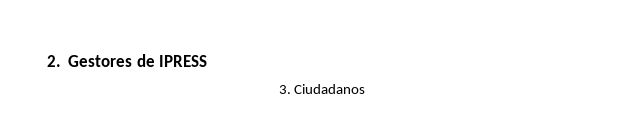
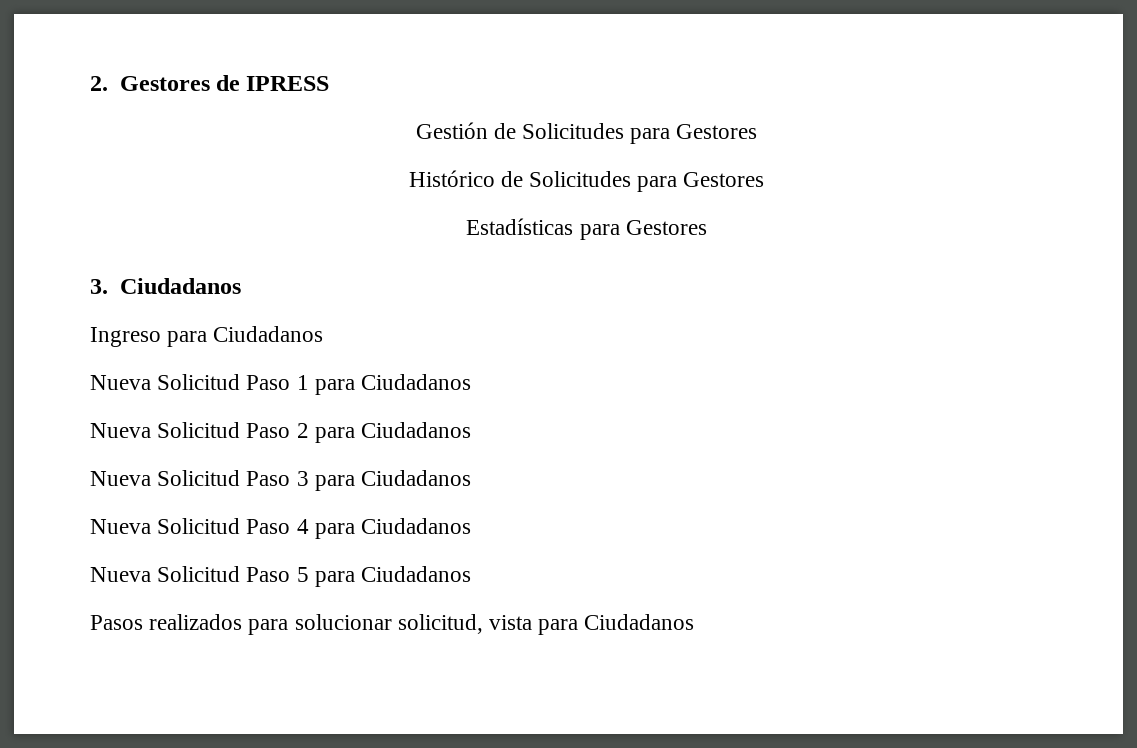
[278,85,291,94] 3. -> [415,122,758,144] [408,170,765,192] [466,218,707,240] [90,278,241,294] [90,326,324,347] [90,374,472,395] [90,422,472,443] [90,470,472,491] [90,518,472,539] [90,566,472,587] [90,614,579,635] Gestión de Solicitudes para Gestores // Histórico de Solicitudes para Gestores // Estadísticas para Gestores // 3. Ciudadanos // Ingreso para Ciudadanos // Nueva Solicitud Paso 1 para Ciudadanos // Nueva Solicitud Paso 2 para Ciudadanos // Nueva Solicitud Paso 3 para Ciudadanos // Nueva Solicitud Paso 4 para Ciudadanos // Nueva Solicitud Paso 5 para Ciudadanos // Pasos realizados para solucionar solicitud, vista para

